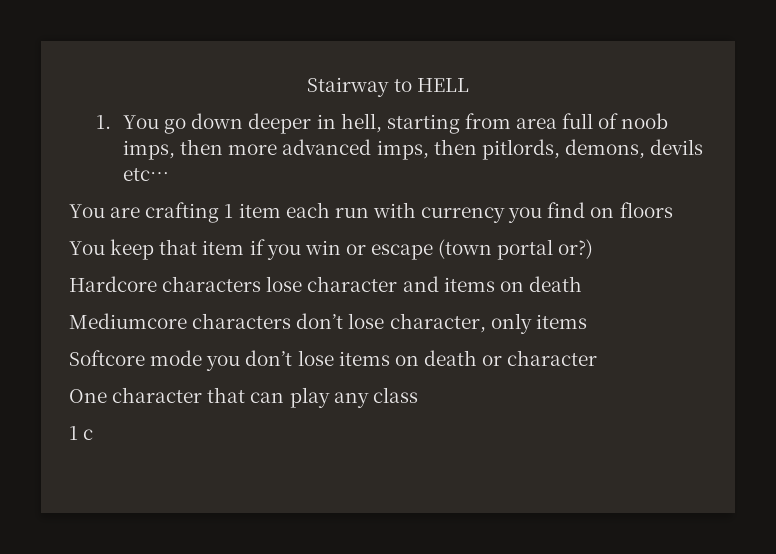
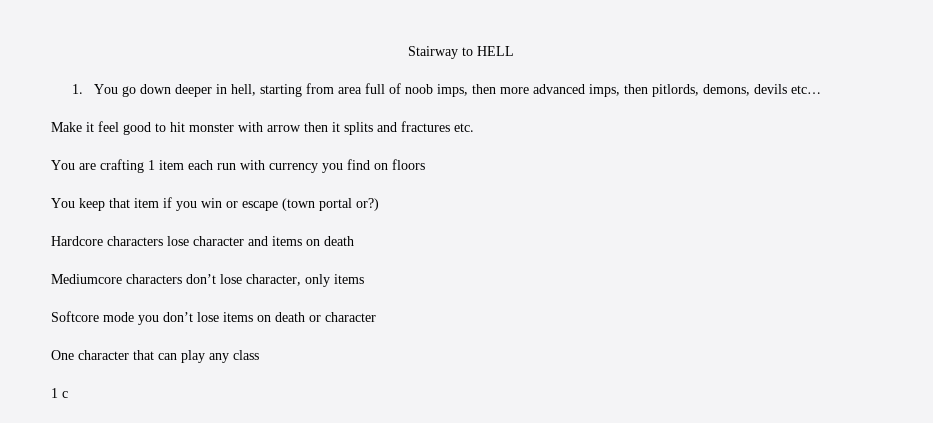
(170, 174) none -> [51,121,474,135] // Make it feel good to hit monster with arrow then it splits and fractures etc.

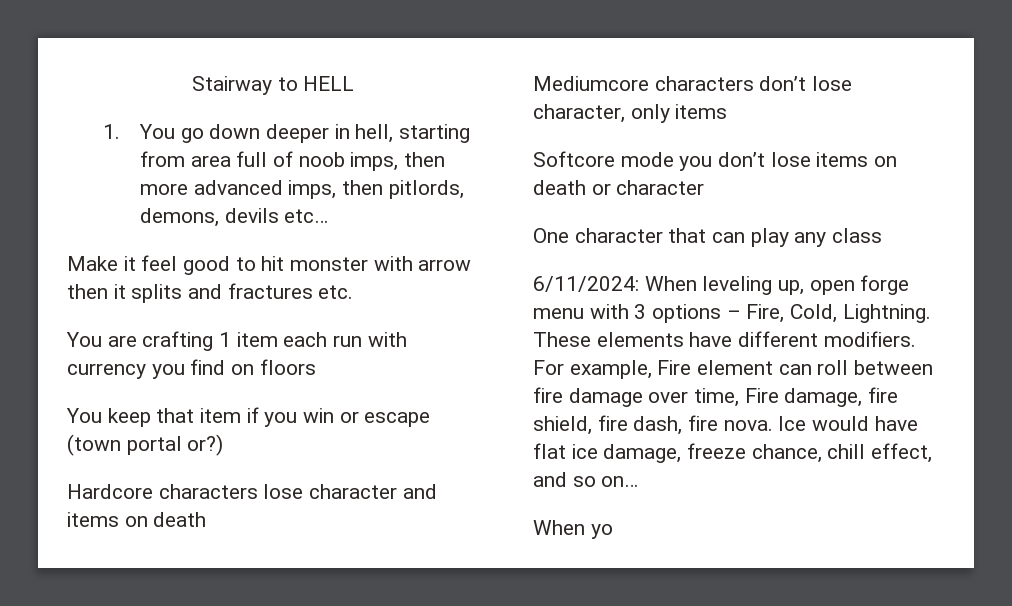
[51,388,68,398] 1 с -> [533,275,910,295] [533,304,931,323] [533,331,916,347] [533,360,934,379] [533,387,899,407] [533,415,918,435] [533,443,933,463] [533,472,639,487] [533,520,613,539] 6/11/2024: When leveling up, open forge menu with 3 options – Fire, Cold, Lightning. These elements have different modifiers. For example, Fire element can roll between fire damage over time, Fire damage, fire shield, fire dash, fire nova. Ice would have flat ice damage, freeze chance, chill effect, and so on… // When yo

